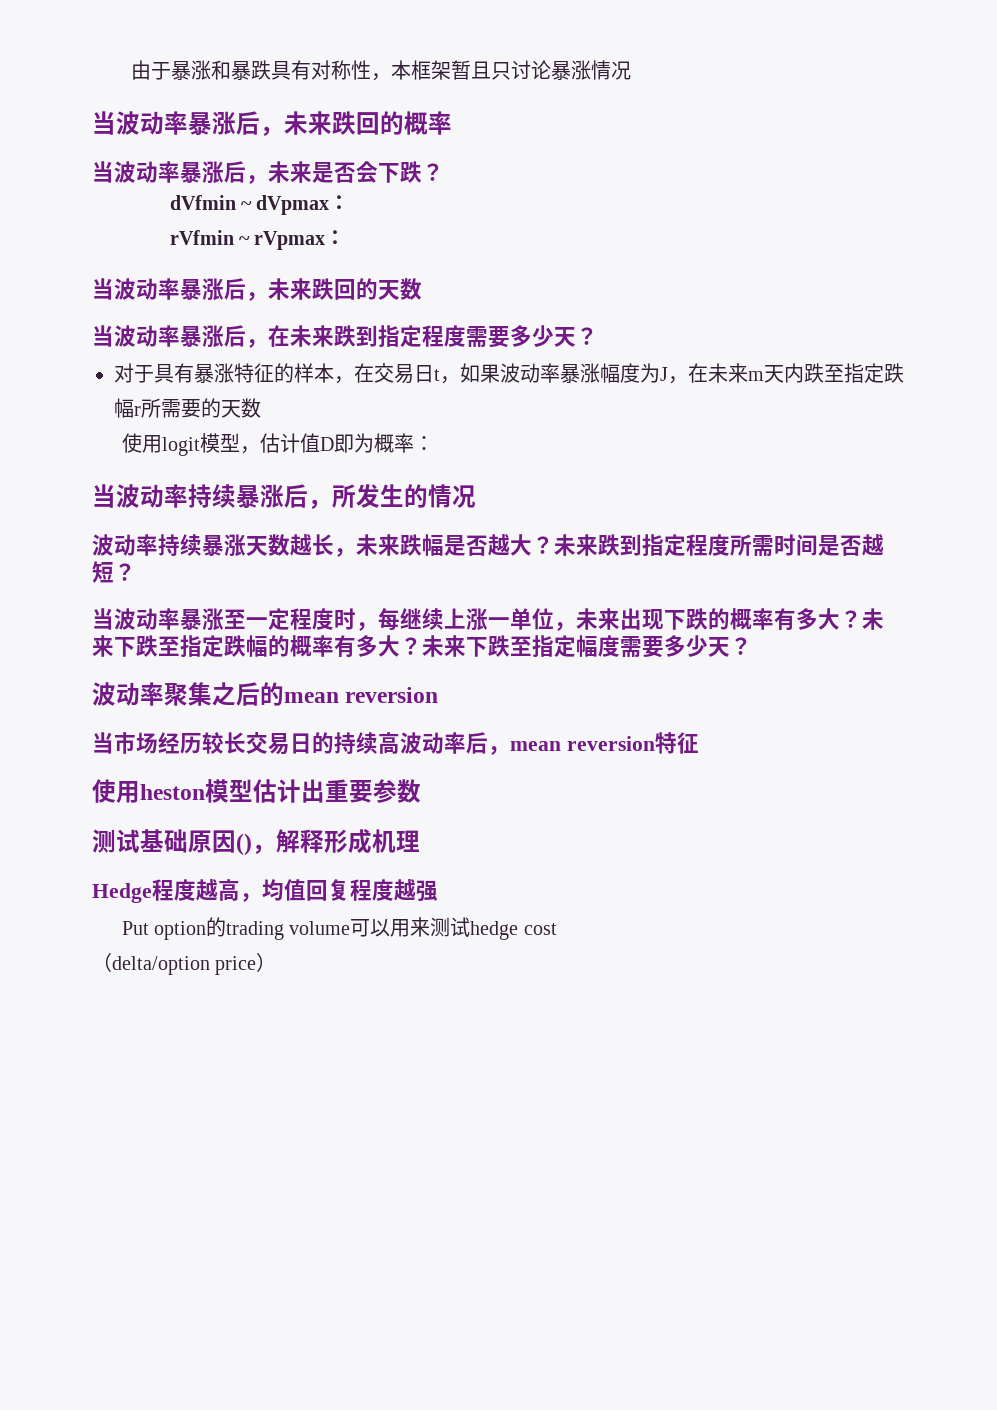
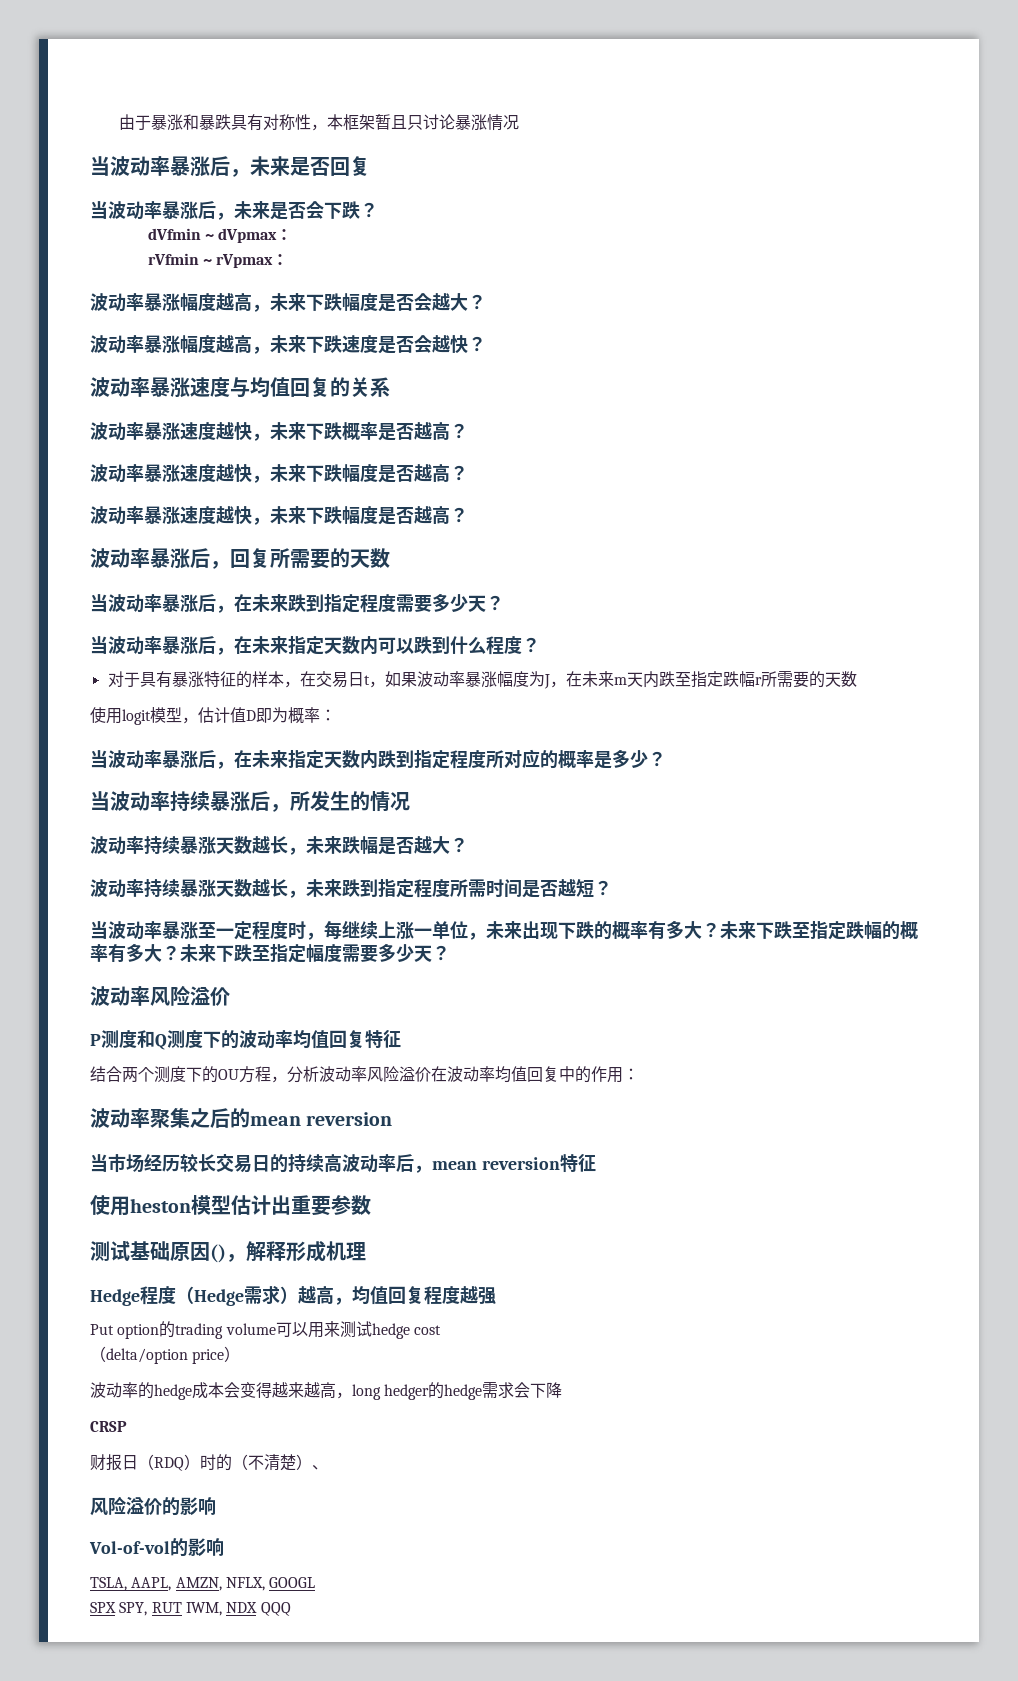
[332,111,452,135] 跌回的概率 -> [290,156,370,176] 是否回复
[92,278,356,301] 当波动率暴涨后，未来跌回 -> [90,293,486,312] [90,335,486,354] [90,377,390,398] [90,422,468,441] [90,464,468,483] [90,506,468,525] [90,548,330,569] 波动率暴涨幅度越高，未来下跌幅度是否会越大？ // 波动率暴涨幅度越高，未来下跌速度是否会越快？ // 波动率暴涨速度与均值回复的关系 // 波动率暴涨速度越快，未来下跌概率是否越高？ // 波动率暴涨速度越快，未来下跌幅度是否越高？ // 波动率暴涨速度越快，未来下跌幅度是否越高？ // 波动率暴涨后，回复所需要
(598, 336) none -> [90,635,540,655] // 当波动率暴涨后，在未来指定天数内可以跌到什么程度？
(434, 443) none -> [90,749,666,769] // 当波动率暴涨后，在未来指定天数内跌到指定程度所对应的概率是多少？
(554, 545) none -> [90,879,306,898] // 波动率持续暴涨天数越长，
(752, 646) none -> [90,985,230,1006] [90,1030,401,1050] [90,1066,639,1083] // 波动率风险溢价 // P测度和Q测度下的波动率均值回复特征 // 结合两个测度下的OU方程，分析波动率风险溢价在波动率均值回复中的作用：
(196, 890) none -> [176,1285,298,1306] （Hedge需求）
(277, 962) none -> [90,1382,563,1400] [90,1421,127,1432] [90,1454,328,1471] [90,1496,216,1516] [89,1538,224,1557] [90,1577,316,1591] [90,1602,291,1616] // 波动率的hedge成本会变得越来越高，long hedger的hedge需求会下降 // CRSP // 财报日（RDQ）时的（不清楚）、 // 风险溢价的影响 // Vol-of-vol的影响 // TSLA, AAPL, AMZN, NFLX, GOOGL // SPX SPY, RUT IWM, NDX QQQ

